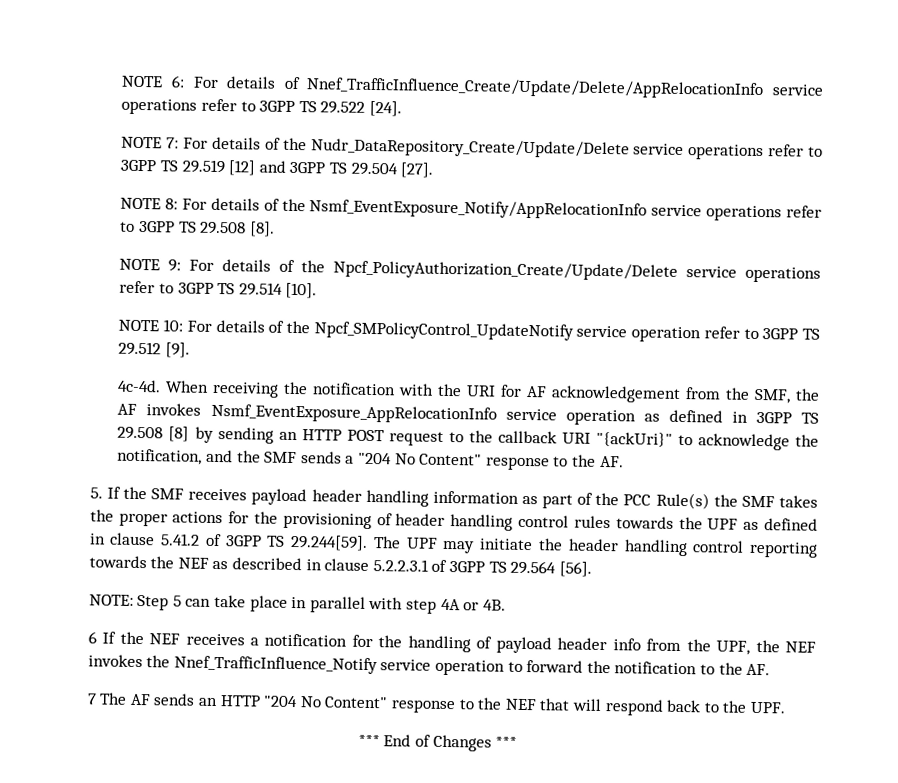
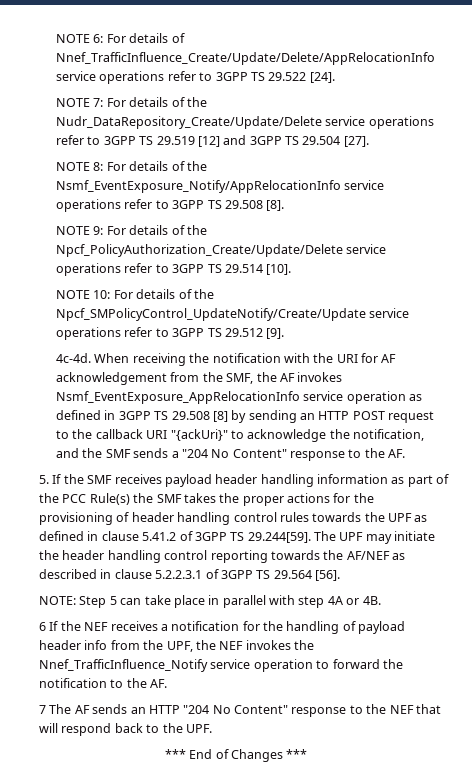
[313,321,702,343] Npcf_SMPolicyControl_UpdateNotify service operation -> [56,308,410,321] [56,327,122,340] Npcf_SMPolicyControl_UpdateNotify/Create/Update service operations
[177,557,209,569] NEF -> [346,551,390,560] AF/NEF

